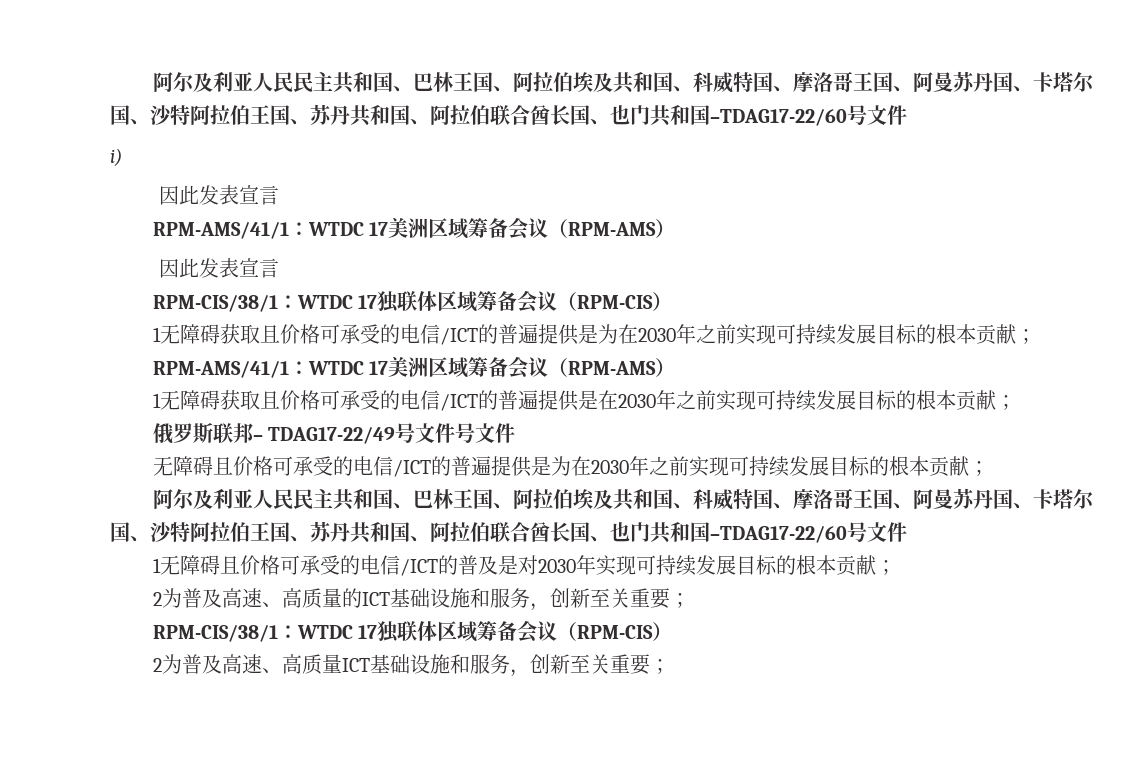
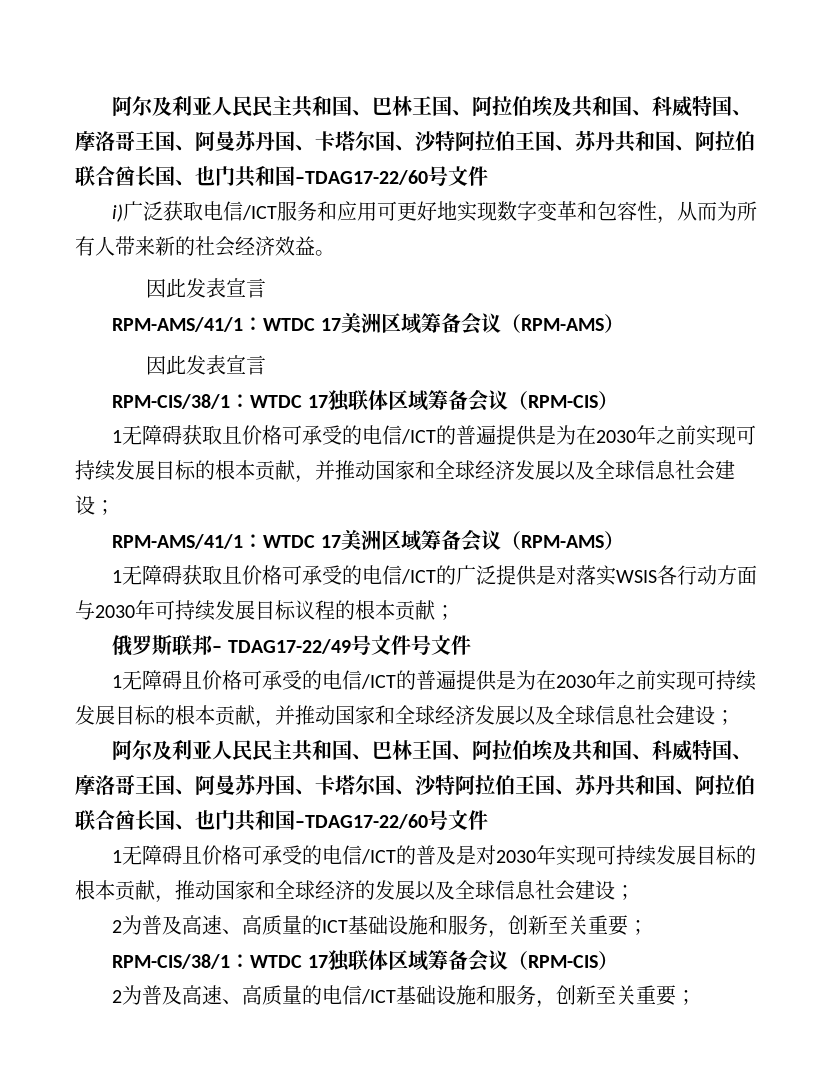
(122, 157) none -> [123,201,758,224] [75,236,335,257] 广泛获取电信/ICT服务和应用可更好地实现数字变革和包容性，从而为所有人带来新的社会经济效益。
(1016, 334) none -> [295,460,735,483] [75,495,95,515] ，并推动国家和全球经济发展以及全球信息社会建设
[497,390,897,411] 普遍提供是在2030年之前实现可持续发展目标 -> [456,565,758,586] [75,600,335,621] 广泛提供是对落实WSIS各行动方面与2030年可持续发展目标议程
(515, 433) none -> [112,675,123,688] 1
(969, 466) none -> [255,705,715,728] ，并推动国家和全球经济发展以及全球信息社会建设
(876, 565) none -> [155,880,615,903] ，推动国家和全球经济的发展以及全球信息社会建设
[341,658,370,672] ICT -> [302,985,397,1005] 的电信/ICT

